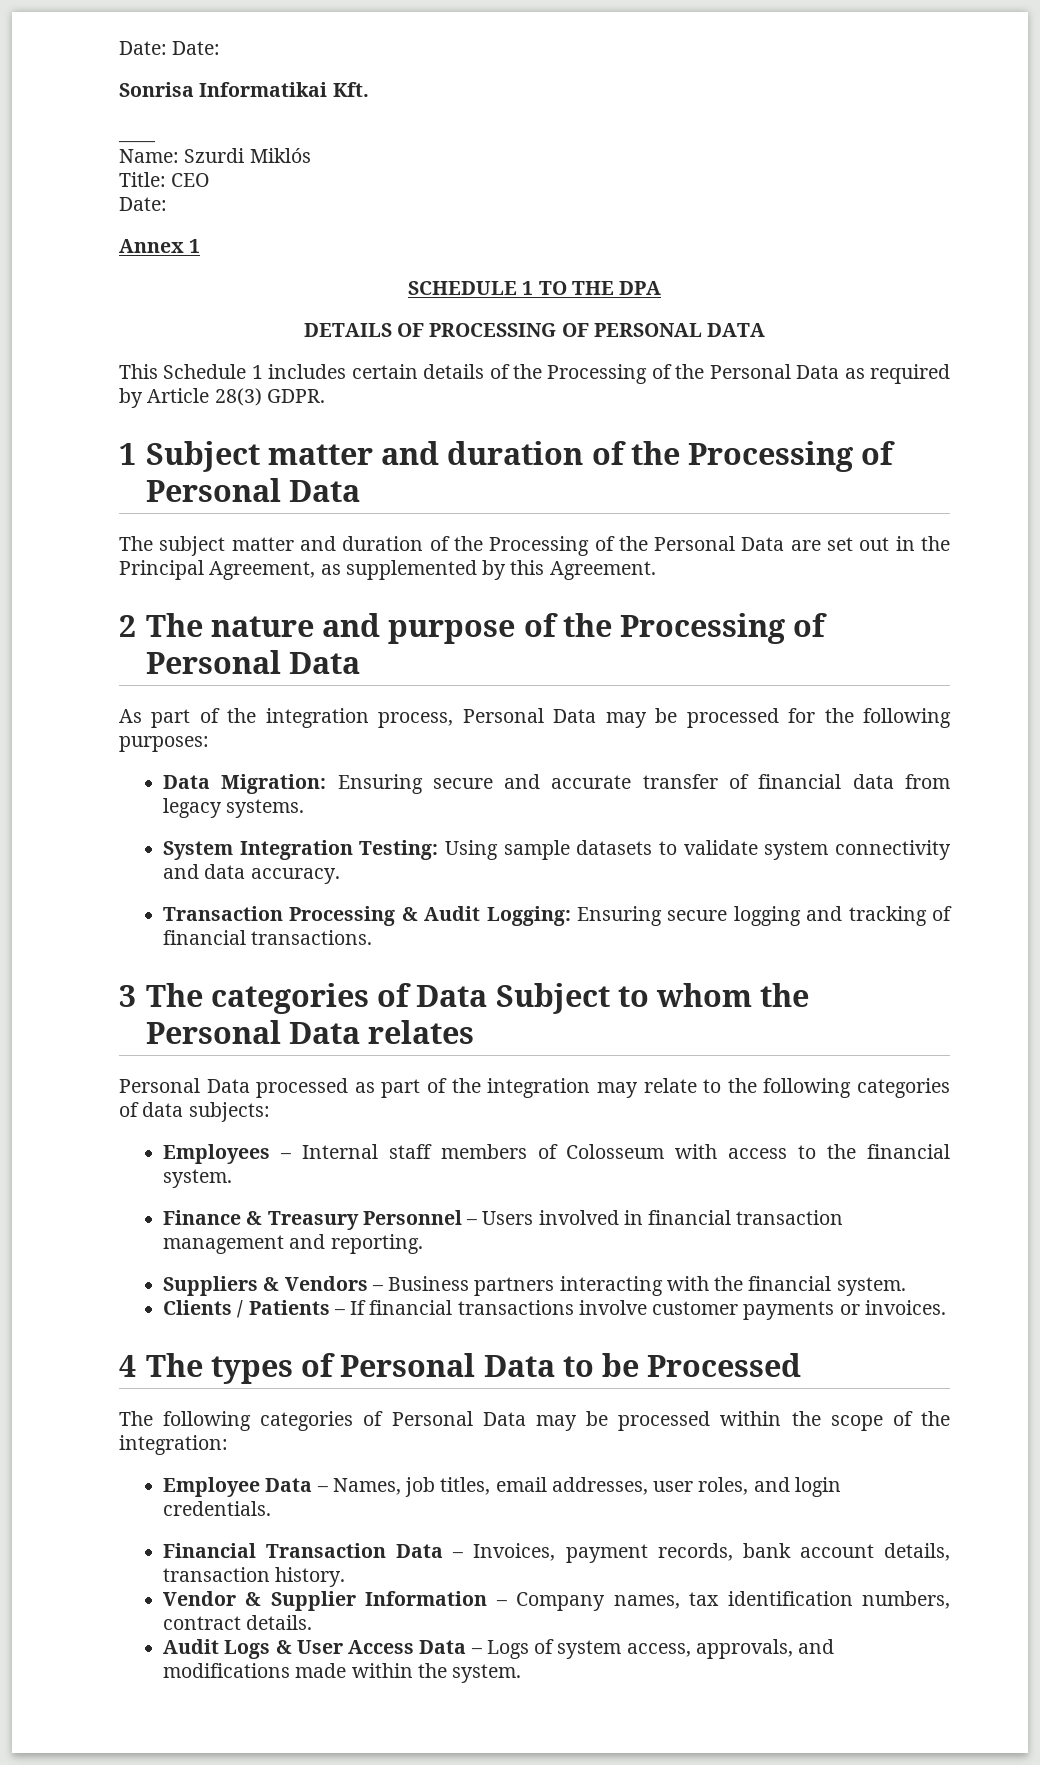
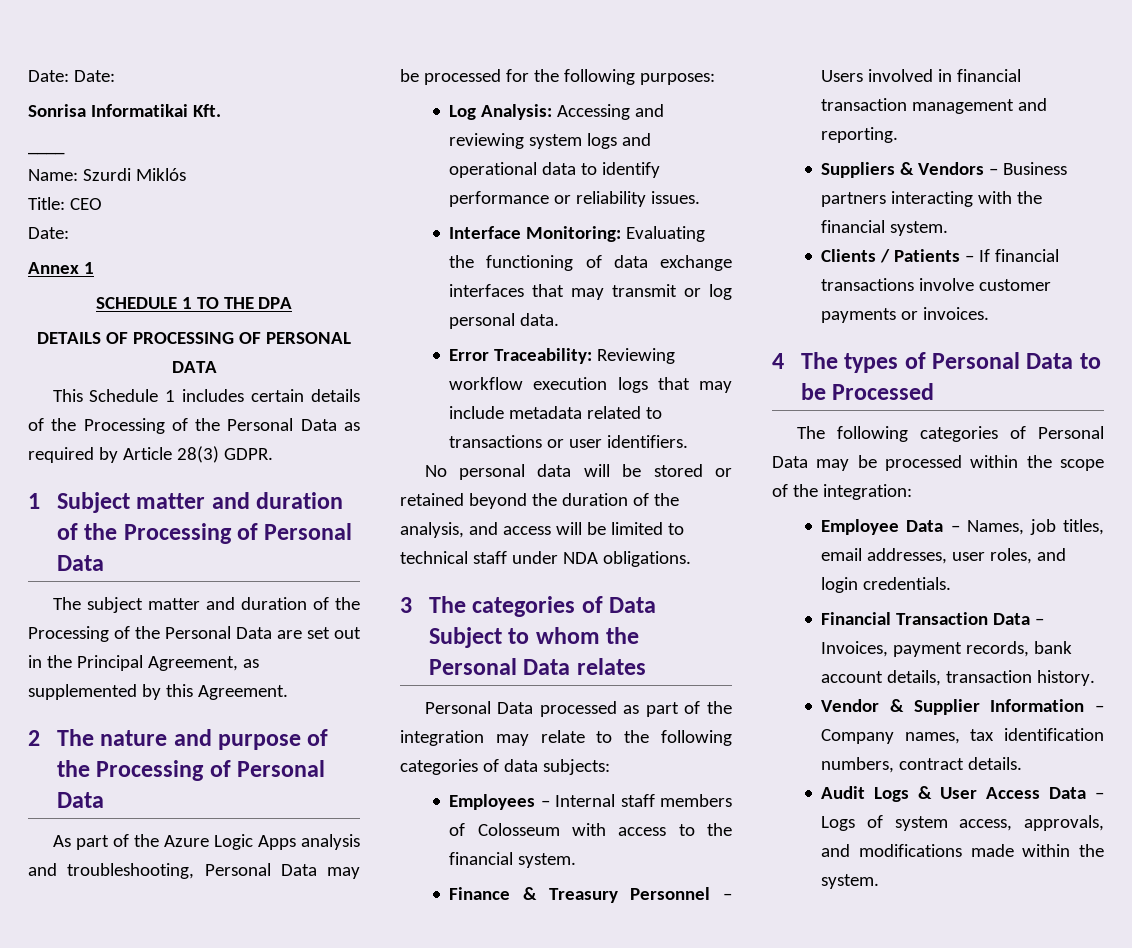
[265,708,454,728] integration process, -> [163,834,360,850] [28,863,195,879] Azure Logic Apps analysis and troubleshooting,
[162,774,951,794] [162,798,305,818] [162,840,951,860] [162,864,340,884] [162,906,953,926] [162,930,373,945] Data Migration: Ensuring secure and accurate transfer of financial data from legacy systems. // System Integration Testing: Using sample datasets to validate system connectivity and data accuracy. // Transaction Processing & Audit Logging: Ensuring secure logging and tracking of financial transactions. -> [449,104,665,120] [449,133,652,149] [449,162,661,178] [449,191,701,207] [449,226,706,242] [449,255,732,271] [449,284,732,300] [449,313,560,329] [449,348,676,364] [449,377,732,393] [449,406,663,419] [449,435,689,448] [424,464,732,480] [400,493,679,509] [400,522,684,538] [400,551,691,567] Log Analysis: Accessing and reviewing system logs and operational data to identify performance or reliability issues. // Interface Monitoring: Evaluating the functioning of data exchange interfaces that may transmit or log personal data. // Error Traceability: Reviewing workflow execution logs that may include metadata related to transactions or user identifiers. // No personal data will be stored or retained beyond the duration of the analysis, and access will be limited to technical staff under NDA obligations.

